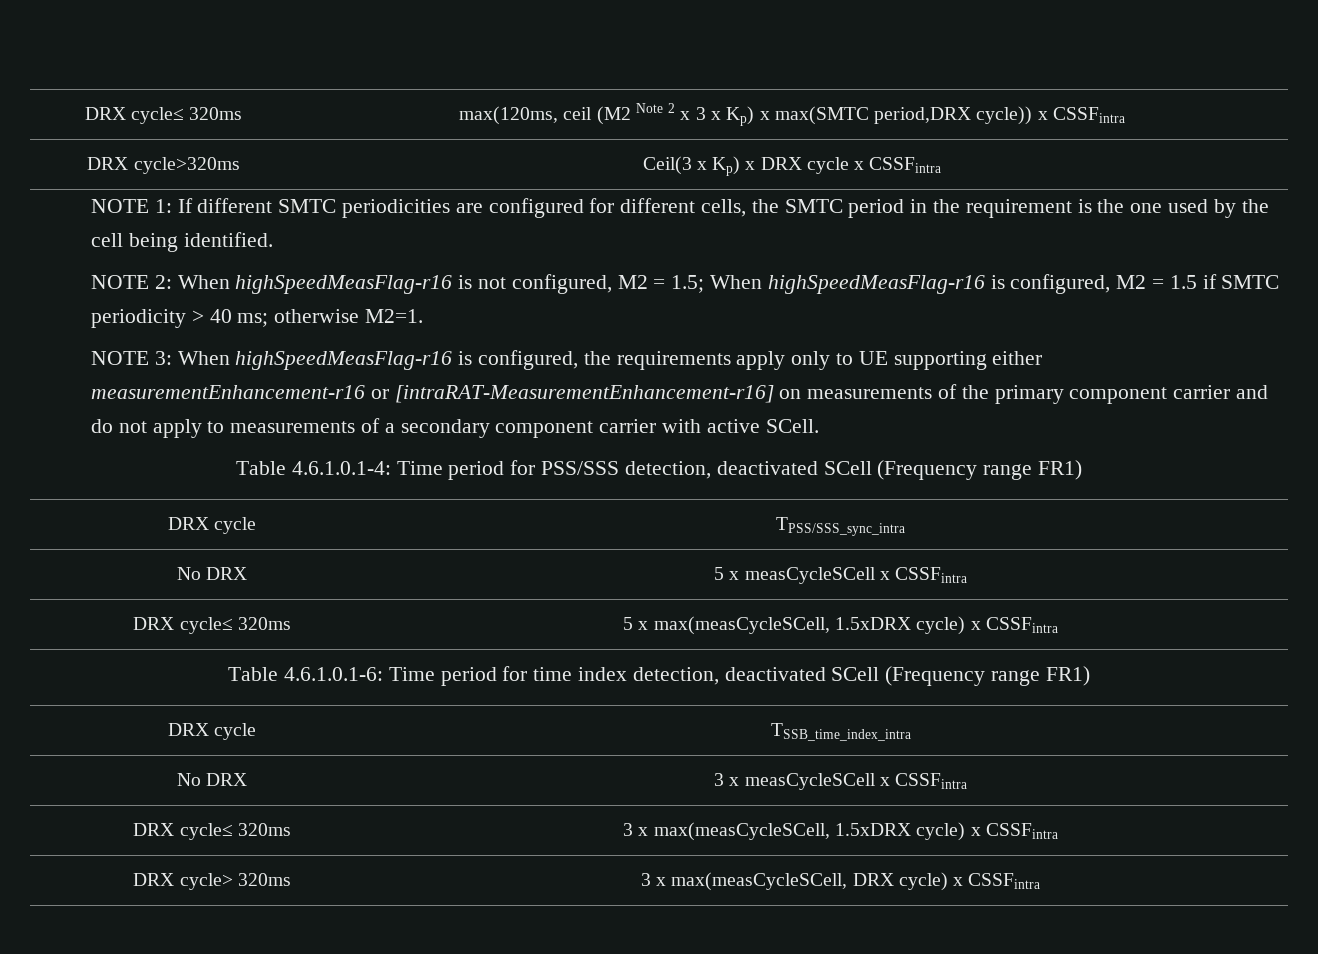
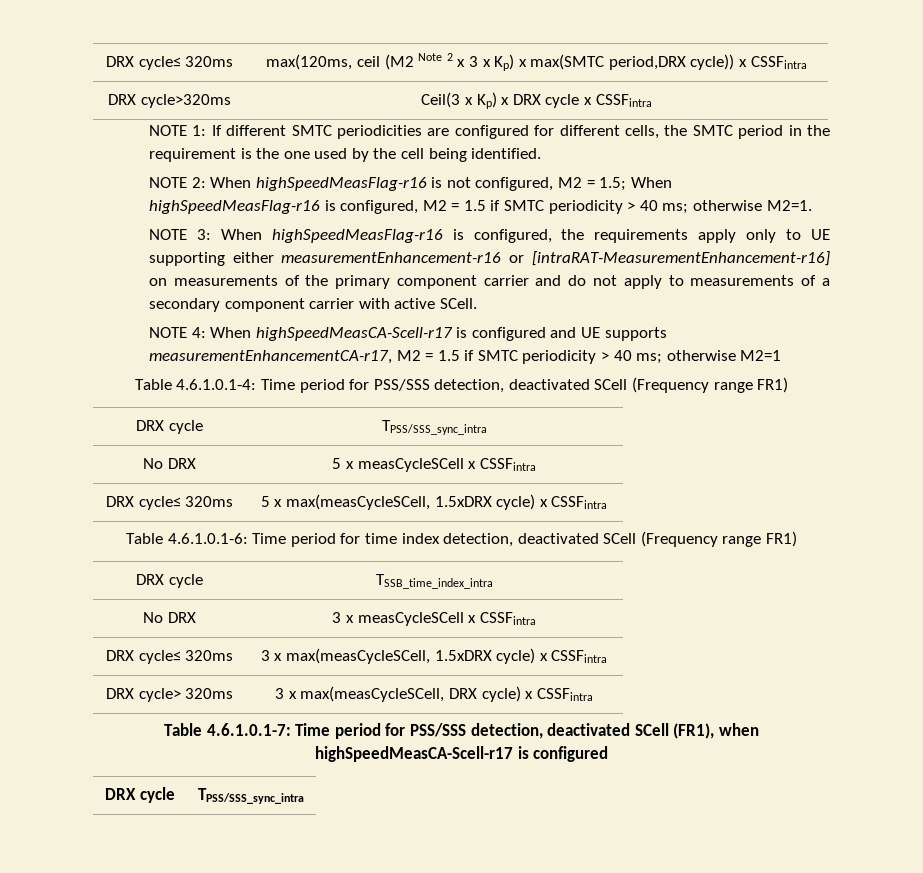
(819, 426) none -> [148,327,667,341] [148,350,782,364] // NOTE 4: When highSpeedMeasCA-Scell-r17 is configured and UE supports measurementEnhancementCA-r17, M2 = 1.5 if SMTC periodicity > 40 ms; otherwise M2=1
(1041, 881) none -> [164,723,759,739] [314,746,609,762] [105,787,175,803] [198,788,304,804] // Table 4.6.1.0.1-7: Time period for PSS/SSS detection, deactivated SCell (FR1), when highSpeedMeasCA-Scell-r17 is configured // DRX cycle | TPSS/SSS_sync_intra

